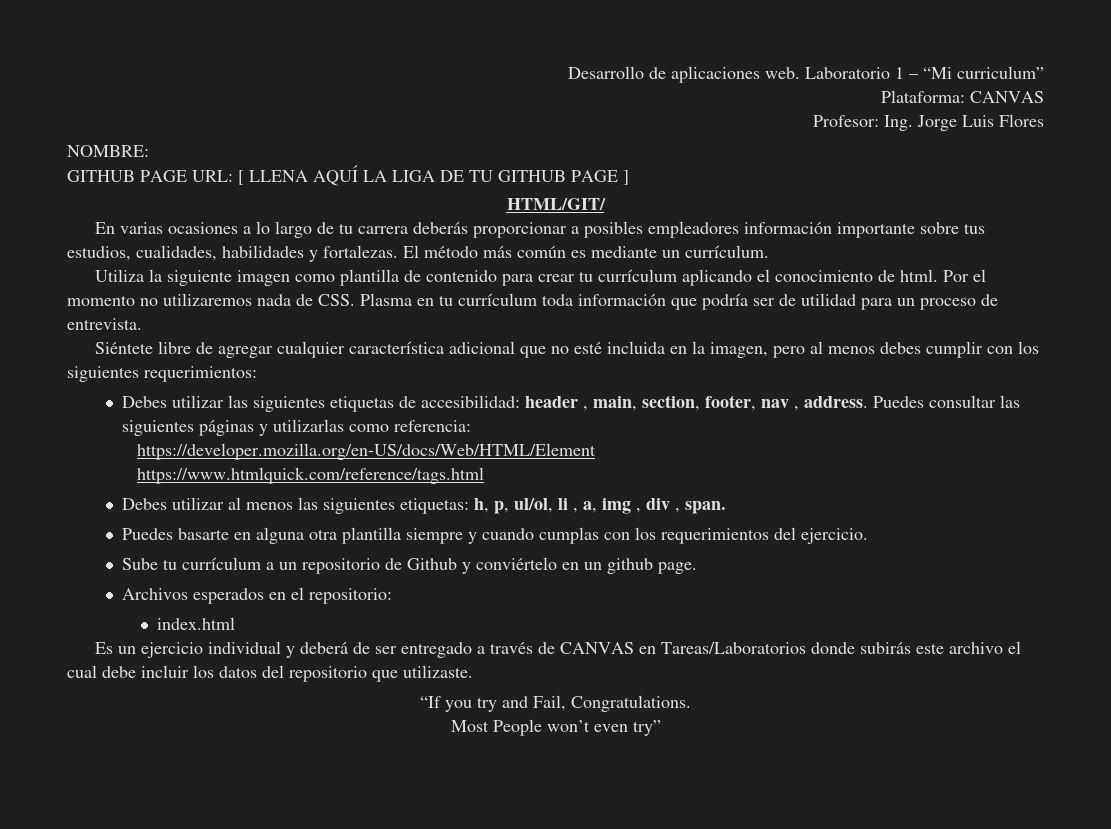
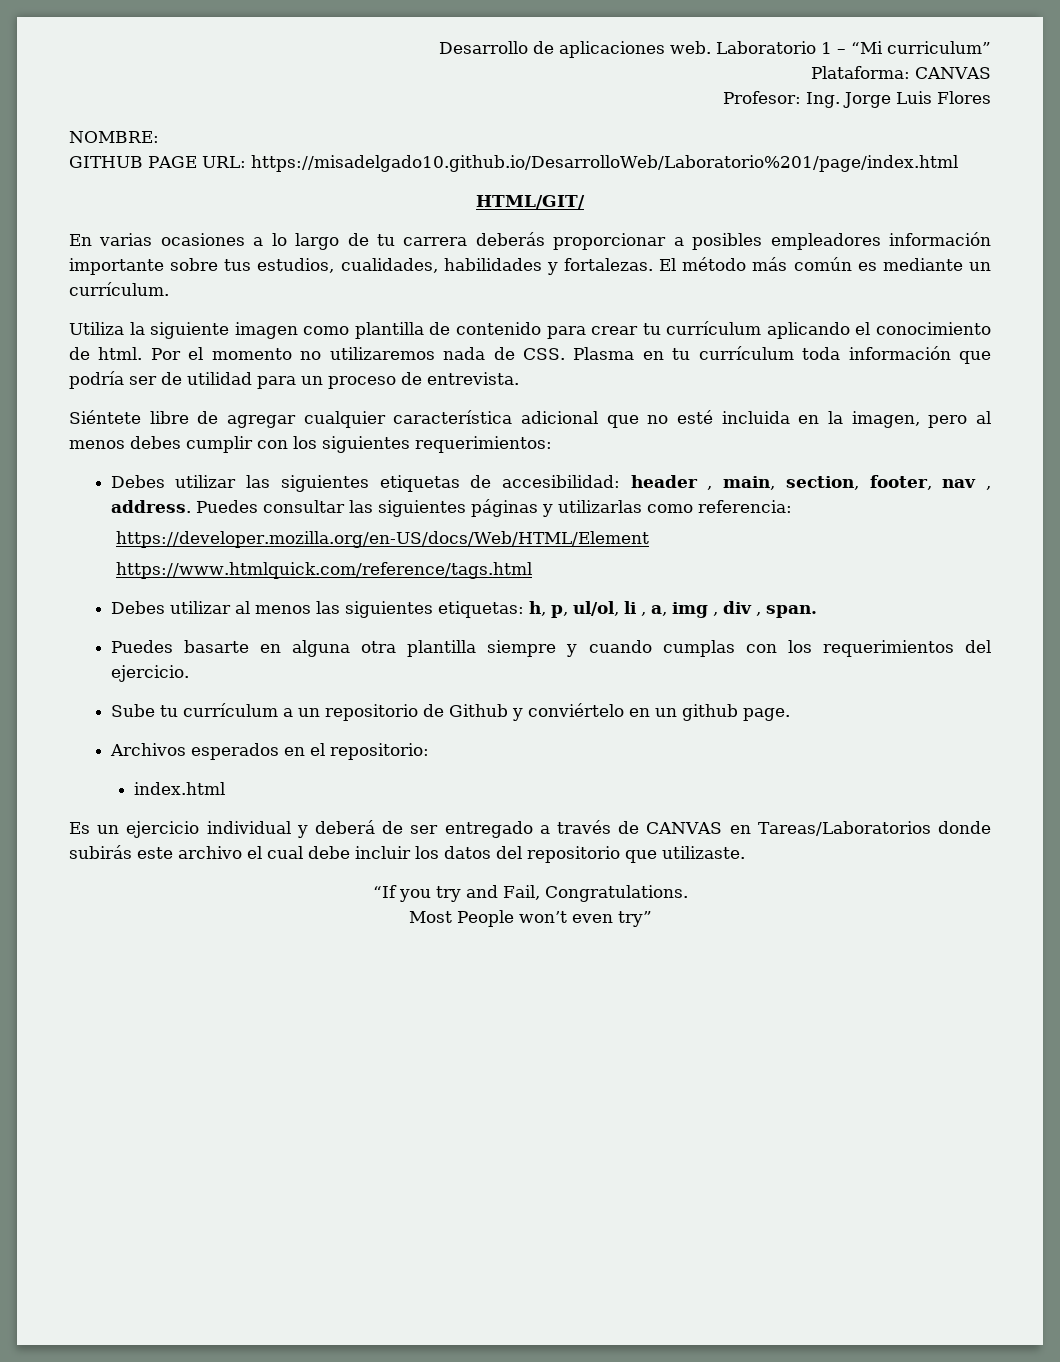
[238,165,629,186] [ LLENA AQUÍ LA LIGA DE TU GITHUB PAGE ] -> [250,155,958,172] https://misadelgado10.github.io/DesarrolloWeb/Laboratorio%201/page/index.html

